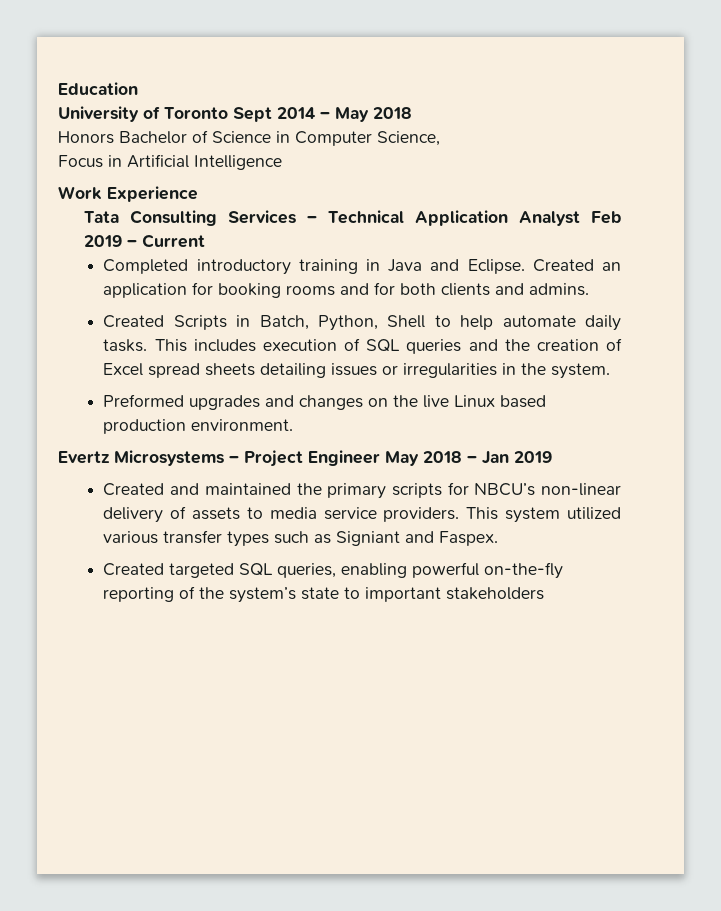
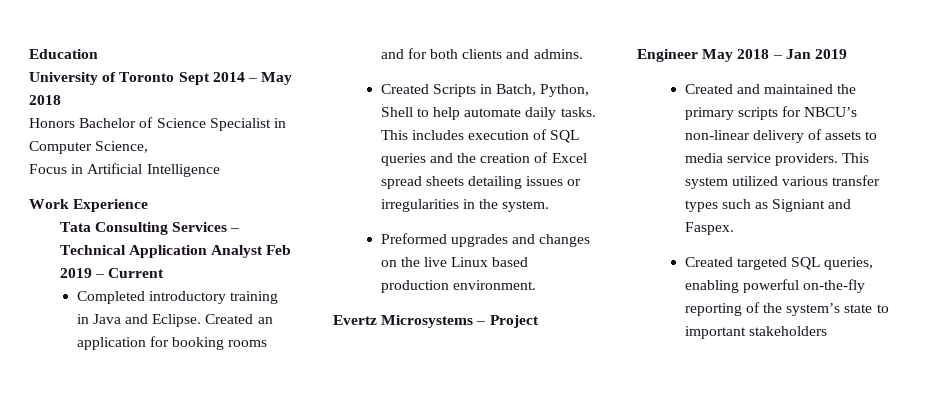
(271, 137) none -> [209,118,271,131] Specialist

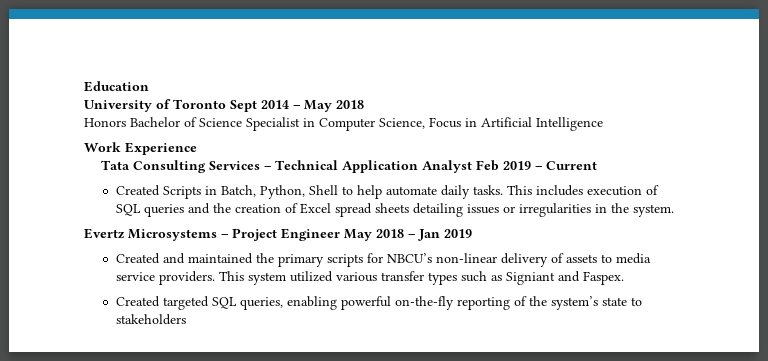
(149, 147) // -> (425, 123) none
[76,291,278,304] [76,314,273,327] [76,336,268,350] [380,48,583,59] // Completed introductory training in Java and Eclipse. Created an application for booking rooms and for both clients and admins. -> (597, 165) none
[380,233,591,247] [380,257,529,267] [380,280,536,293] // Preformed upgrades and changes on the live Linux based production environment. -> (674, 210) none
[684,326,746,339] important -> (642, 301) none

